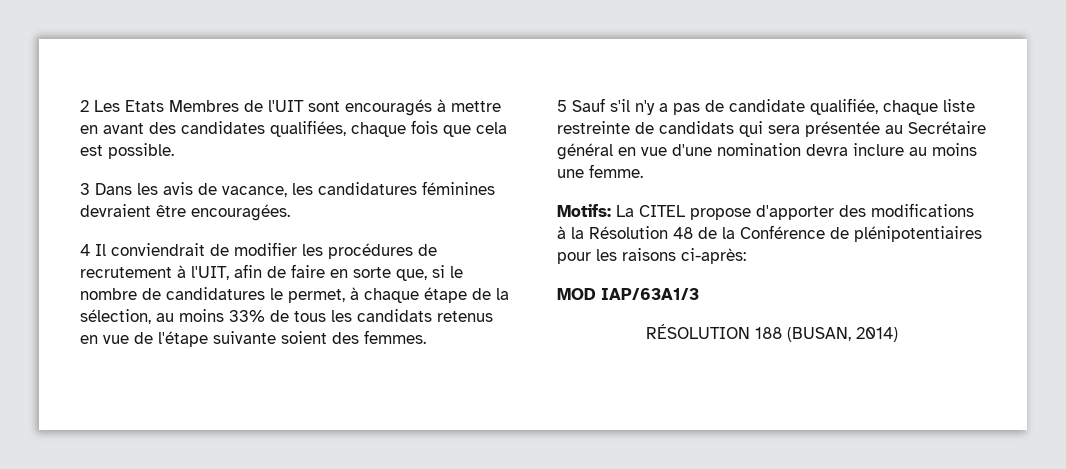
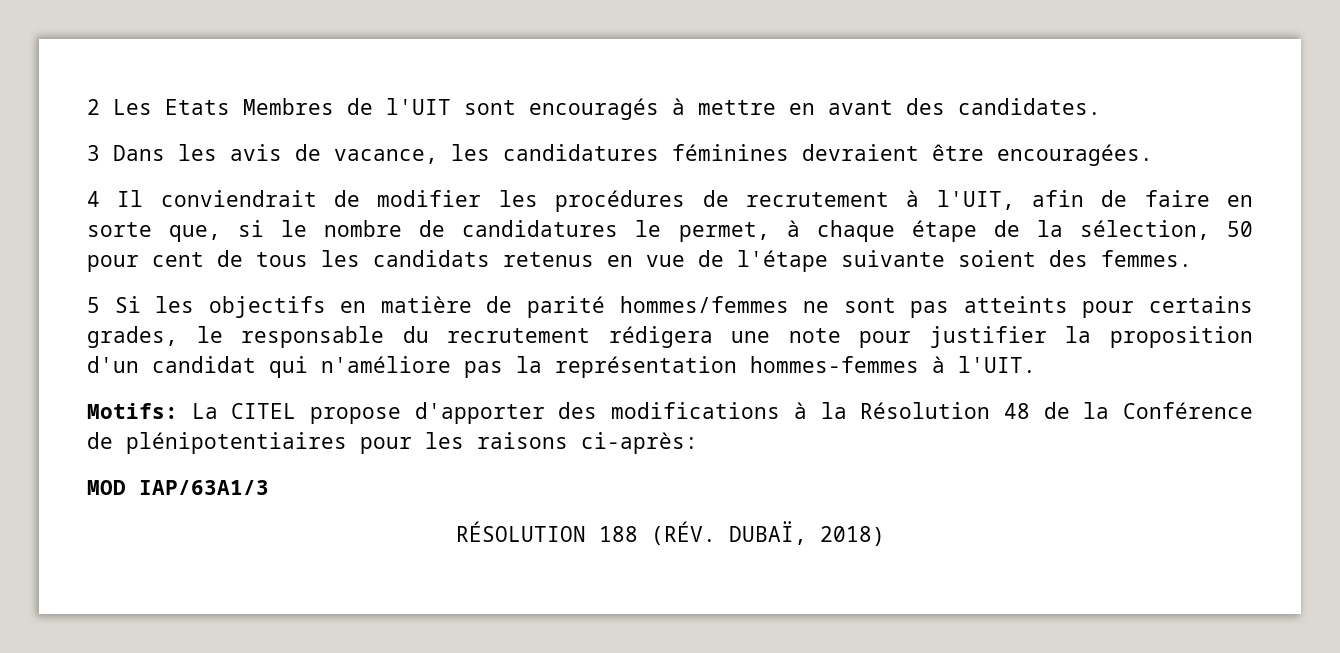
[181,120,507,137] [80,143,174,159] candidates qualifiées, chaque fois que cela est possible. -> [958,98,1101,115] candidates.
[156,309,265,322] au moins 33% -> [1227,221,1254,237] [87,252,204,272] 50 pour cent
[572,98,975,115] [557,121,986,137] [557,143,977,160] [557,164,643,178] Sauf s'il n'y a pas de candidate qualifiée, chaque liste restreinte de candidats qui sera présentée au Secrétaire général en vue d'une nomination devra inclure au moins une femme. -> [114,296,1253,318] [87,326,1253,348] [87,356,1036,378] Si les objectifs en matière de parité hommes/femmes ne sont pas atteints pour certains grades, le responsable du recrutement rédigera une note pour justifier la proposition d'un candidat qui n'améliore pas la représentation hommes-femmes à l'UIT.
[786,327,898,342] (BUSAN, 2014) -> [650,521,885,546] (RÉV. DUBAÏ, 2018)

